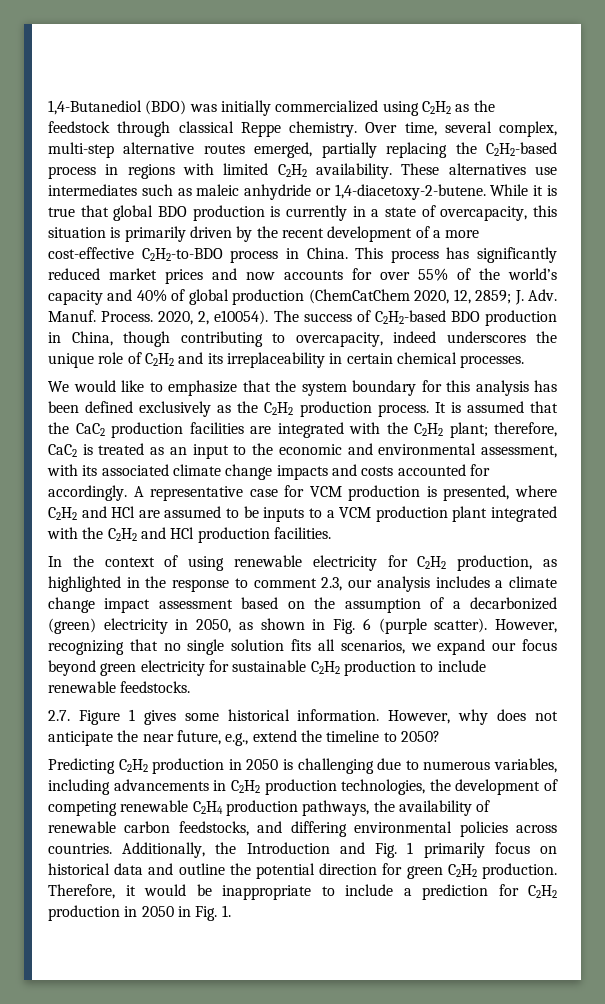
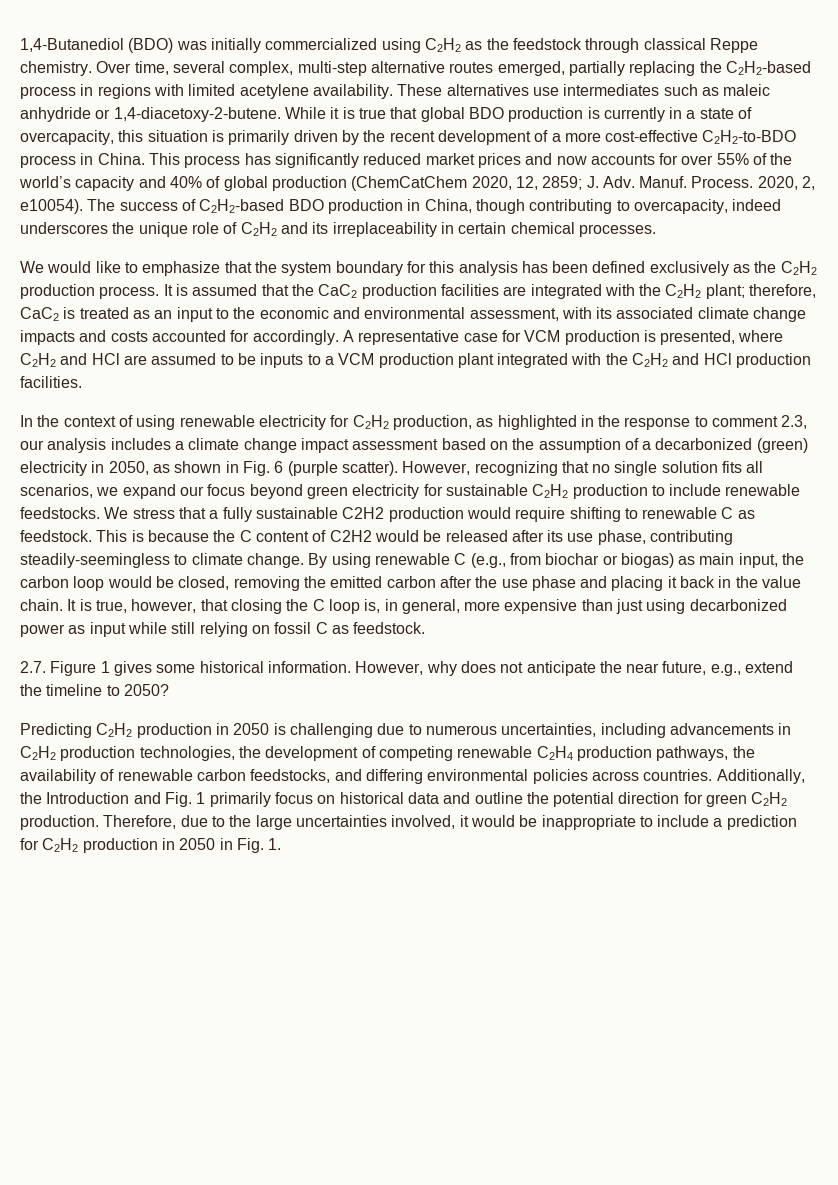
[277,164,307,177] C2H2 -> [239,84,309,99] acetylene
(191, 687) none -> [104,507,755,522] [20,530,734,545] [20,553,805,568] [20,576,802,591] [20,599,787,614] [20,622,426,637] We stress that a fully sustainable C2H2 production would require shifting to renewable C as feedstock. This is because the C content of C2H2 would be released after its use phase, contributing steadily-seemingless to climate change. By using renewable C (e.g., from biochar or biogas) as main input, the carbon loop would be closed, removing the emitted carbon after the use phase and placing it back in the value chain. It is true, however, that closing the C loop is, in general, more expensive than just using decarbonized power as input while still relying on fossil C as feedstock.
[494,758,557,773] variables, -> [501,723,597,737] uncertainties,
(115, 891) none -> [180,815,456,830] due to the large uncertainties involved,

